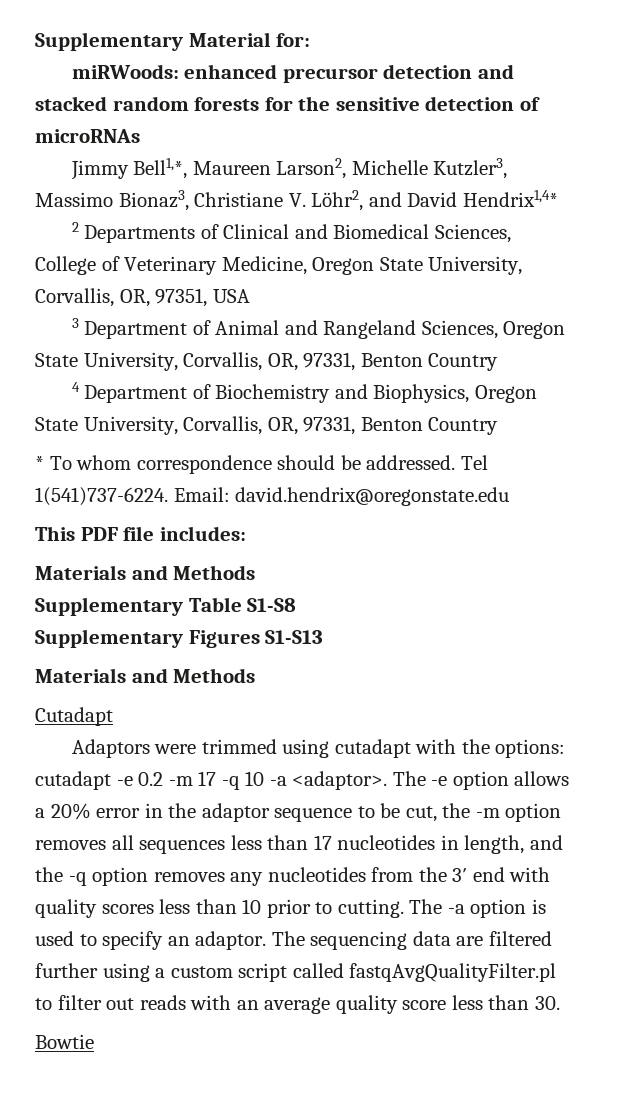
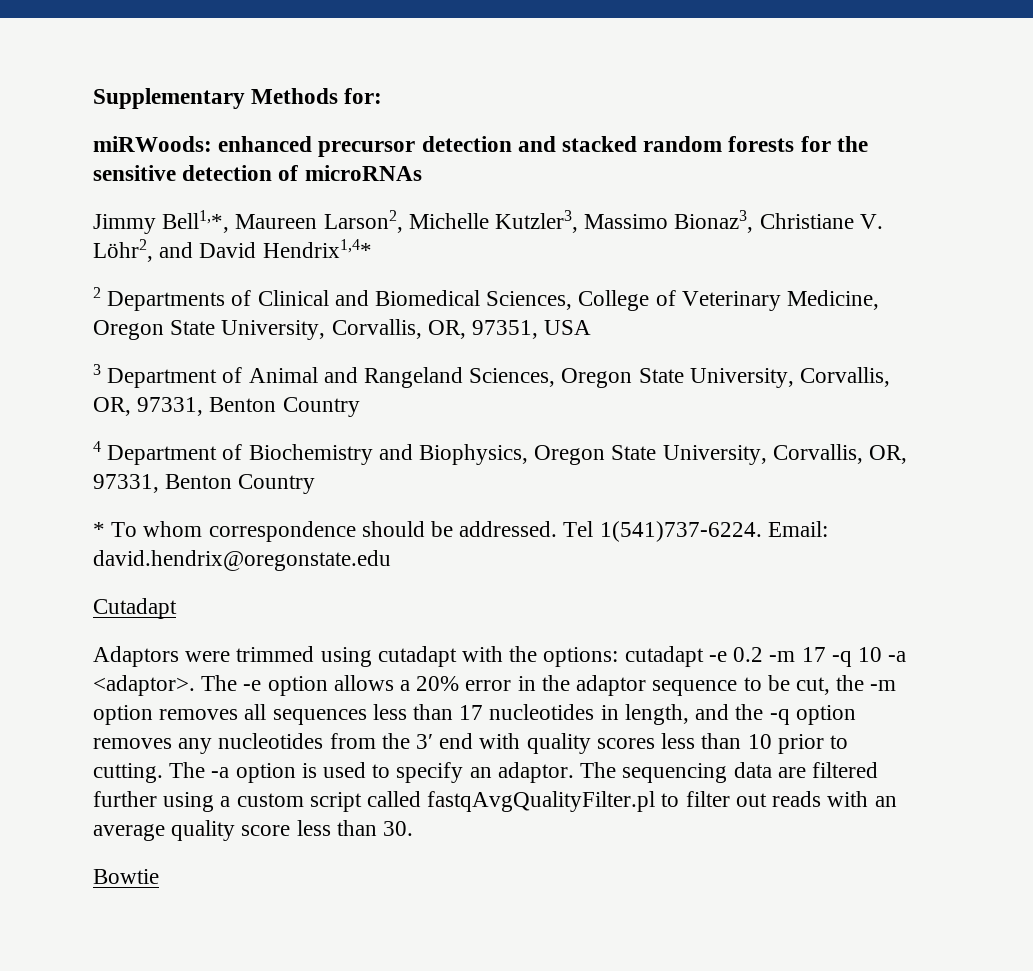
[35,32,271,51] Supplementary Material -> [93,88,339,109] Supplementary Methods
[35,526,246,541] [35,565,256,580] [35,597,297,616] [35,629,324,648] [35,668,256,683] // This PDF file includes: // Materials and Methods // Supplementary Table S1-S8 // Supplementary Figures S1-S13 // Materials and Methods -> (391, 560) none

